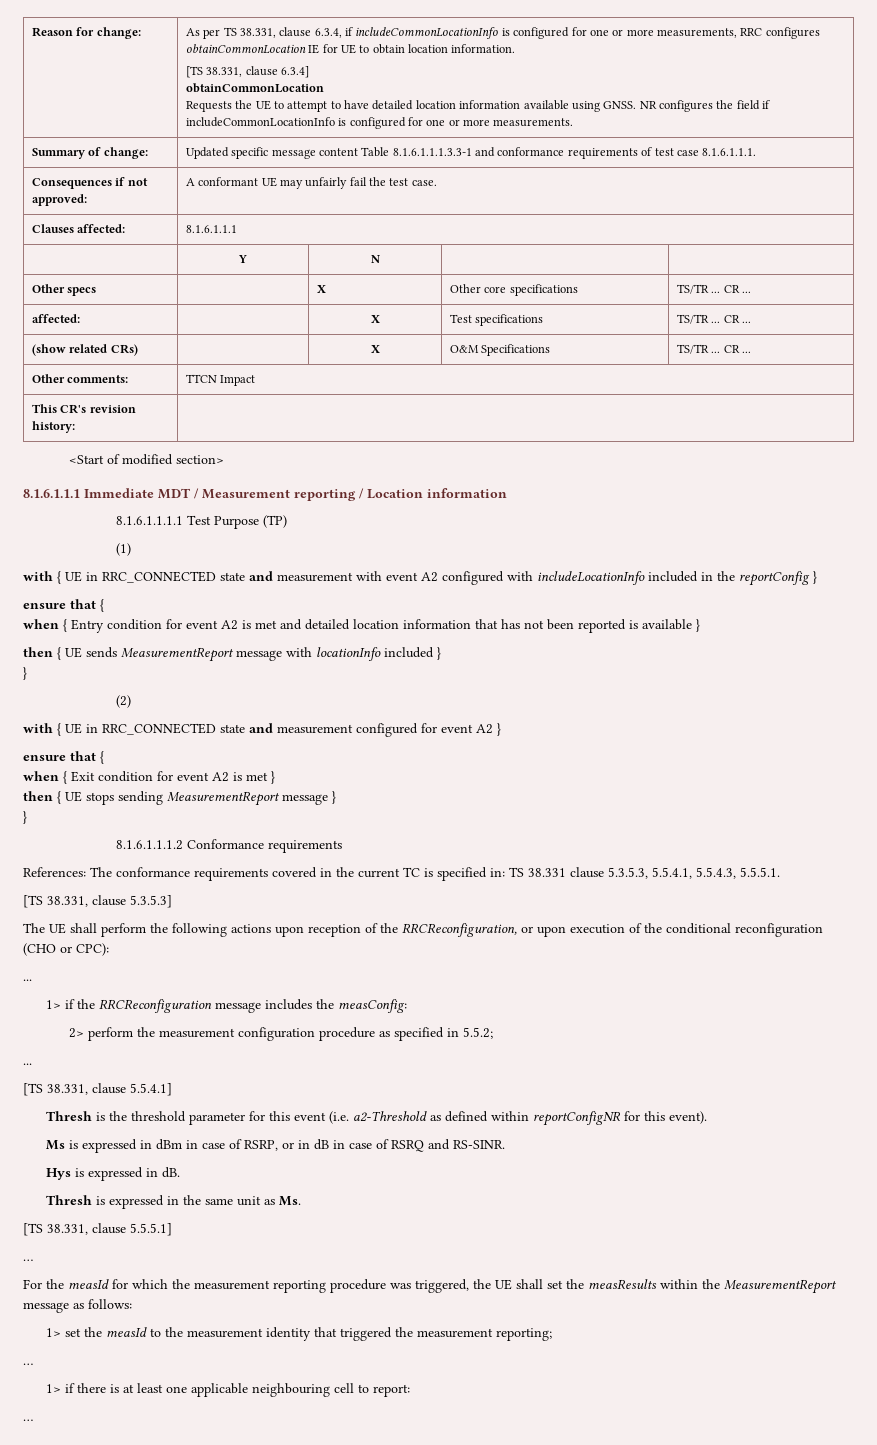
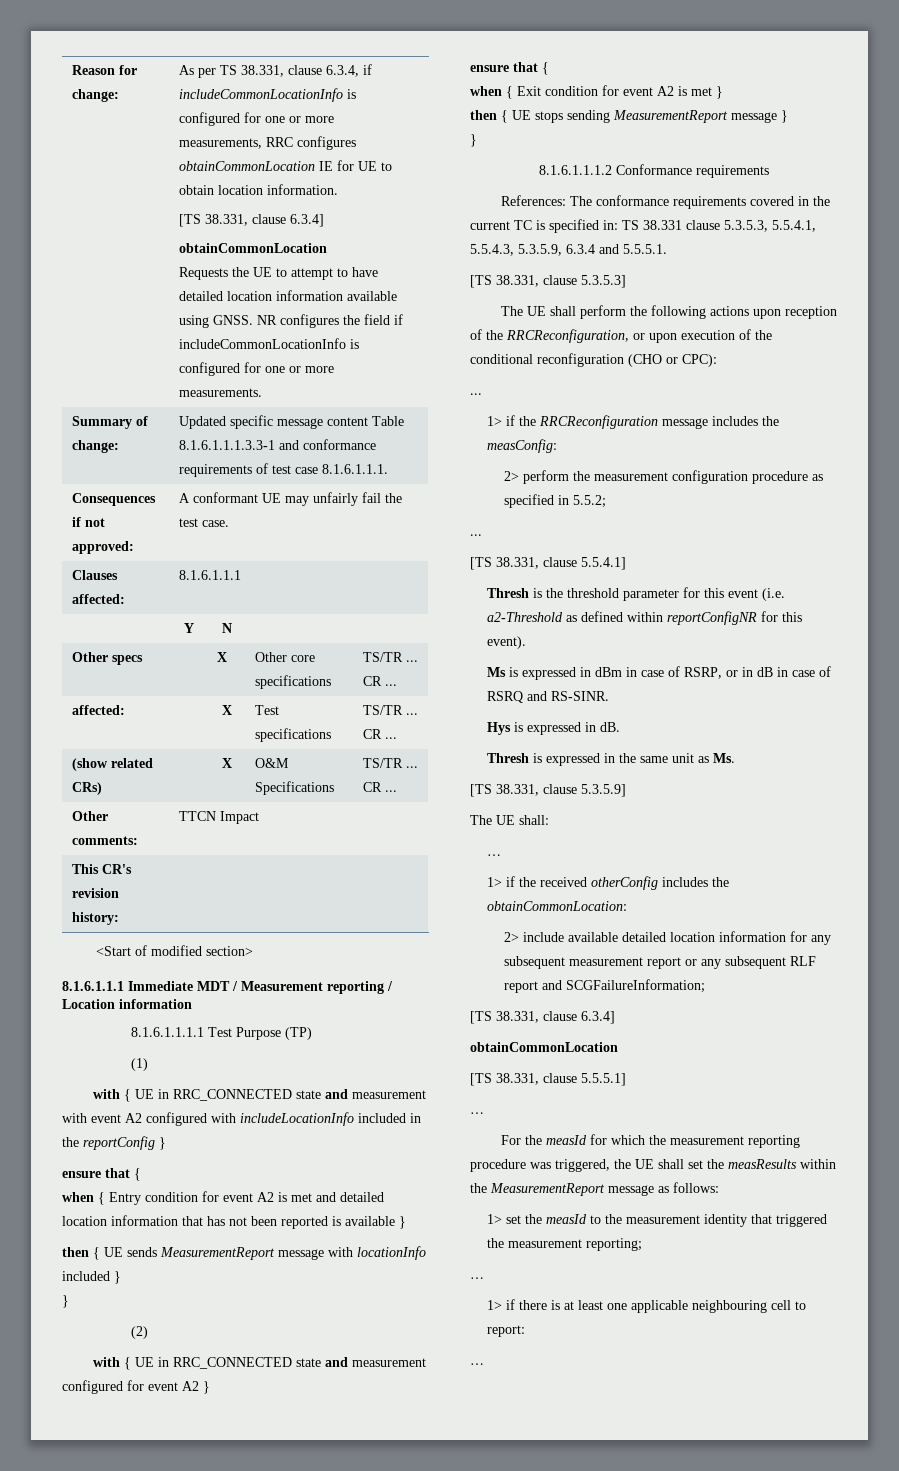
(736, 873) none -> [518,244,619,256] 5.3.5.9, 6.3.4 and
(302, 1201) none -> [470,784,626,797] [470,815,549,825] [487,854,502,856] [487,876,730,890] [487,901,628,911] [504,931,832,945] [504,956,817,969] [504,979,706,993] [470,1011,615,1024] [470,1042,618,1052] // [TS 38.331, clause 5.3.5.9] // The UE shall: // … // 1> if the received otherConfig includes the obtainCommonLocation: // 2> include available detailed location information for any subsequent measurement report or any subsequent RLF report and SCGFailureInformation; // [TS 38.331, clause 6.3.4] // obtainCommonLocation

